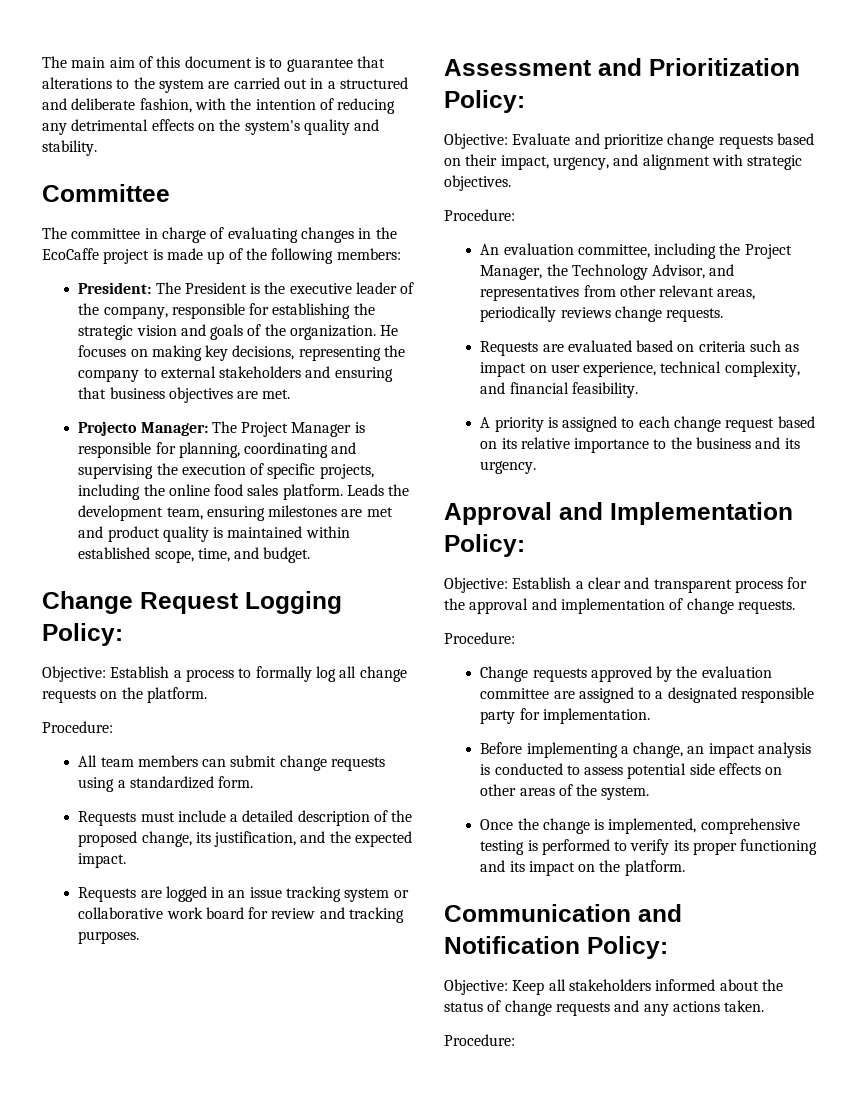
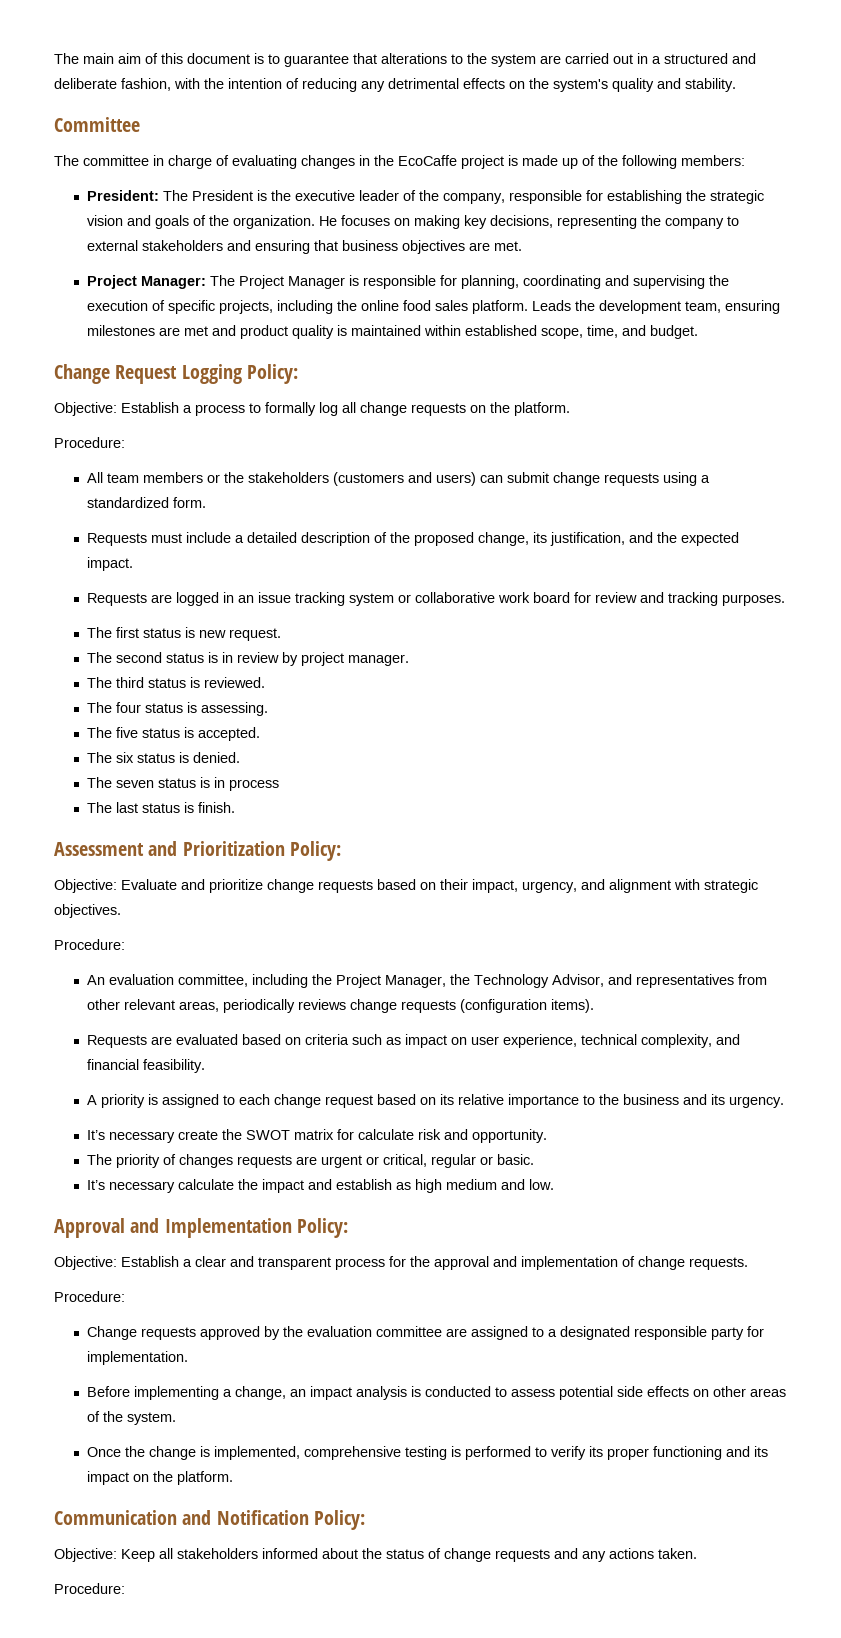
[78,421,138,436] Projecto -> [87,275,138,289] Project
(198, 761) none -> [207,472,477,486] or the stakeholders (customers and users)
(140, 937) none -> [87,627,282,641] [87,652,410,666] [87,677,266,688] [87,702,269,716] [87,727,261,741] [87,752,241,763] [87,777,280,791] [87,802,236,813] // The first status is new request. // The second status is in review by project manager. // The third status is reviewed. // The four status is assessing. // The five status is accepted. // The six status is denied. // The seven status is in process // The last status is finish.
[666,308,724,322] requests. -> [401,999,595,1013] requests (configuration items).
(537, 467) none -> [87,1129,548,1143] [87,1154,535,1168] [87,1179,555,1193] // It’s necessary create the SWOT matrix for calculate risk and opportunity. // The priority of changes requests are urgent or critical, regular or basic. // It’s necessary calculate the impact and establish as high medium and low.

